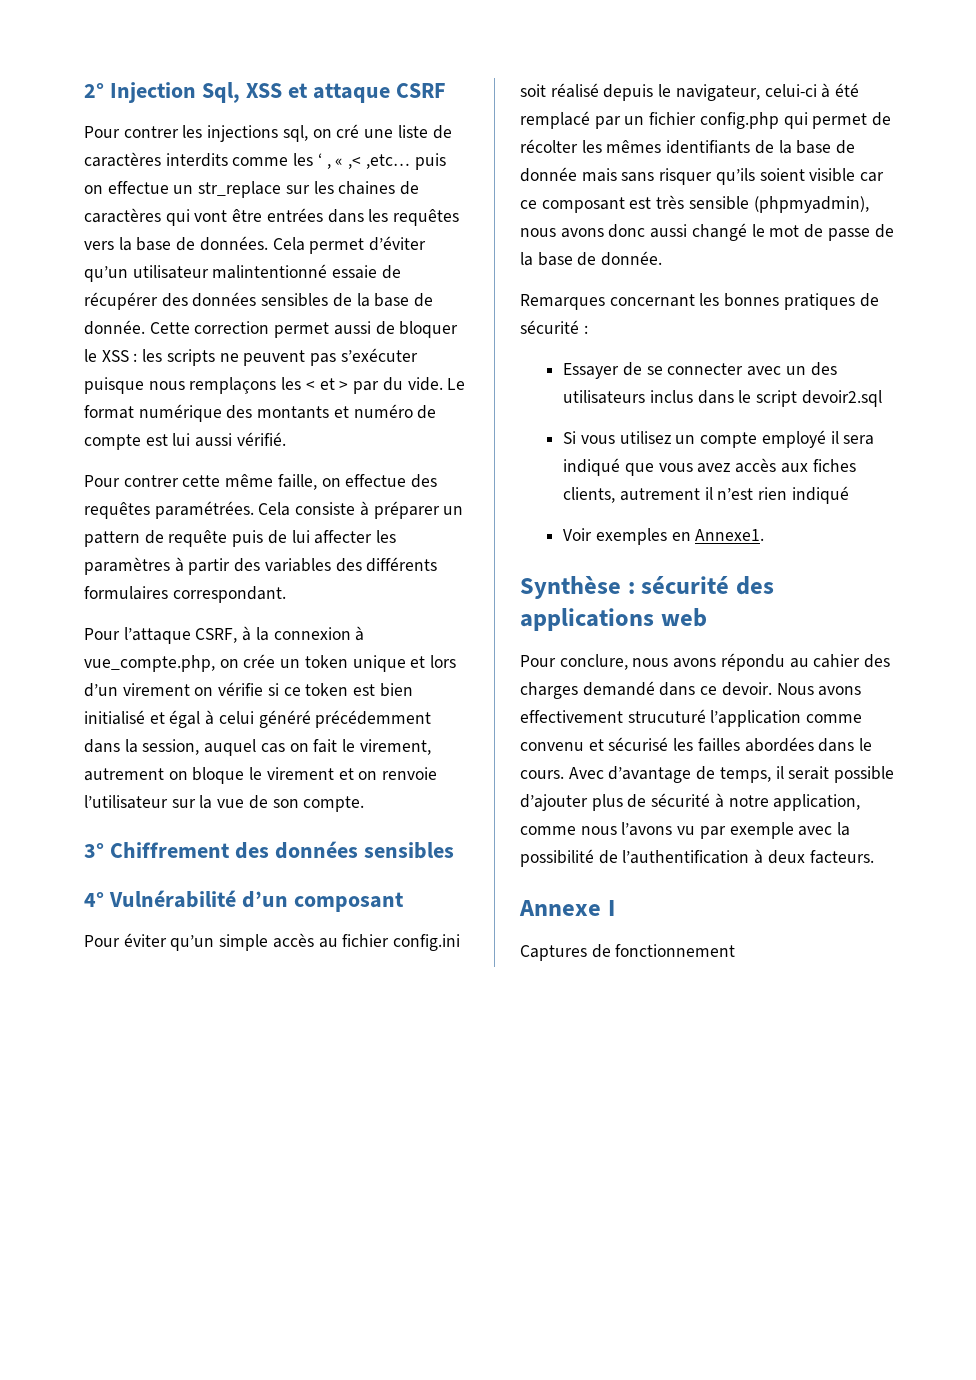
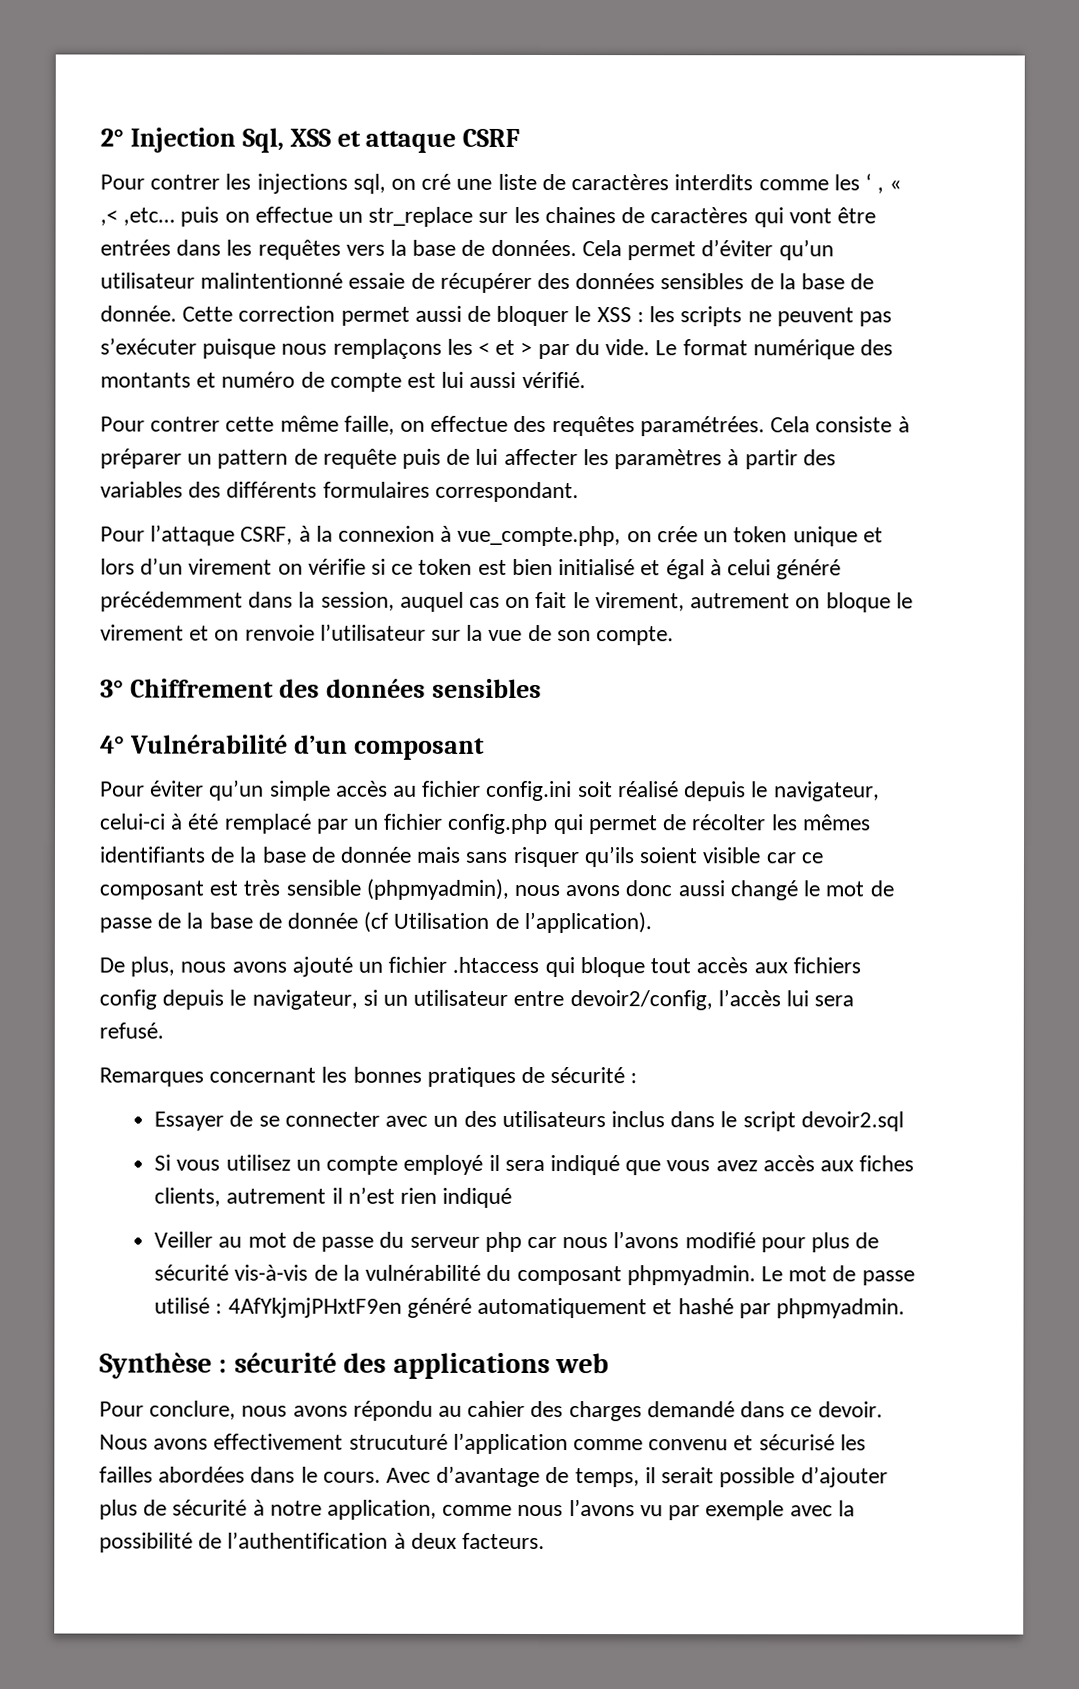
[601,251,663,266] donnée. -> [287,911,652,934] [99,956,861,978] [99,989,855,1011] [99,1022,164,1039] donnée (cf Utilisation de l’application). // De plus, nous avons ajouté un fichier .htaccess qui bloque tout accès aux fichiers config depuis le navigateur, si un utilisateur entre devoir2/config, l’accès lui sera refusé.
[563,528,765,545] Voir exemples en Annexe1. -> [154,1231,880,1253] [154,1264,915,1286] [154,1297,905,1319] Veiller au mot de passe du serveur php car nous l’avons modifié pour plus de sécurité vis-à-vis de la vulnérabilité du composant phpmyadmin. Le mot de passe utilisé : 4AfYkjmjPHxtF9en généré automatiquement et hashé par phpmyadmin.
[519,900,615,916] [520,944,736,961] // Annexe I // Captures de fonctionnement -> (546, 1541) none

